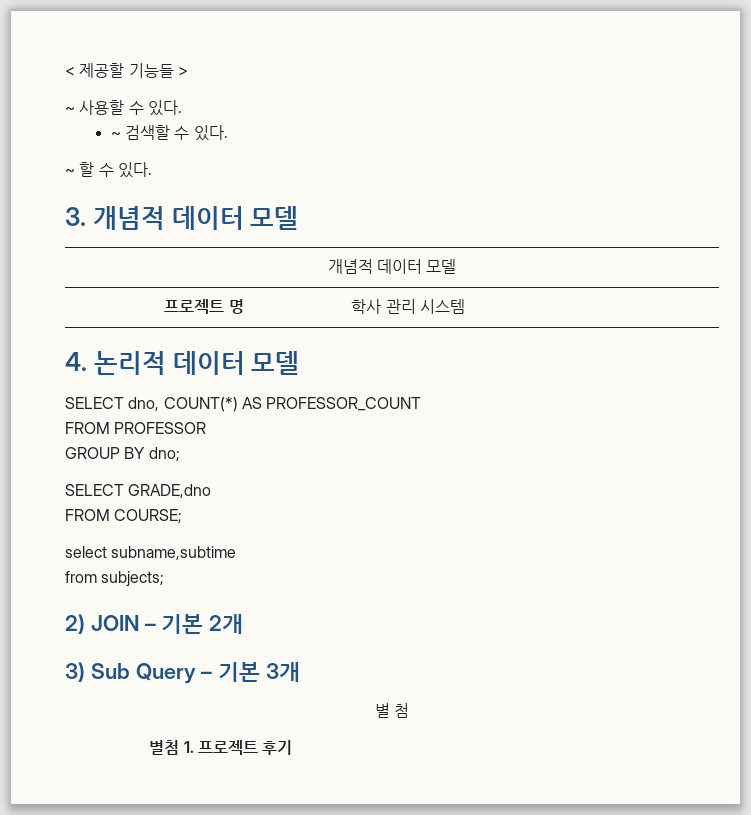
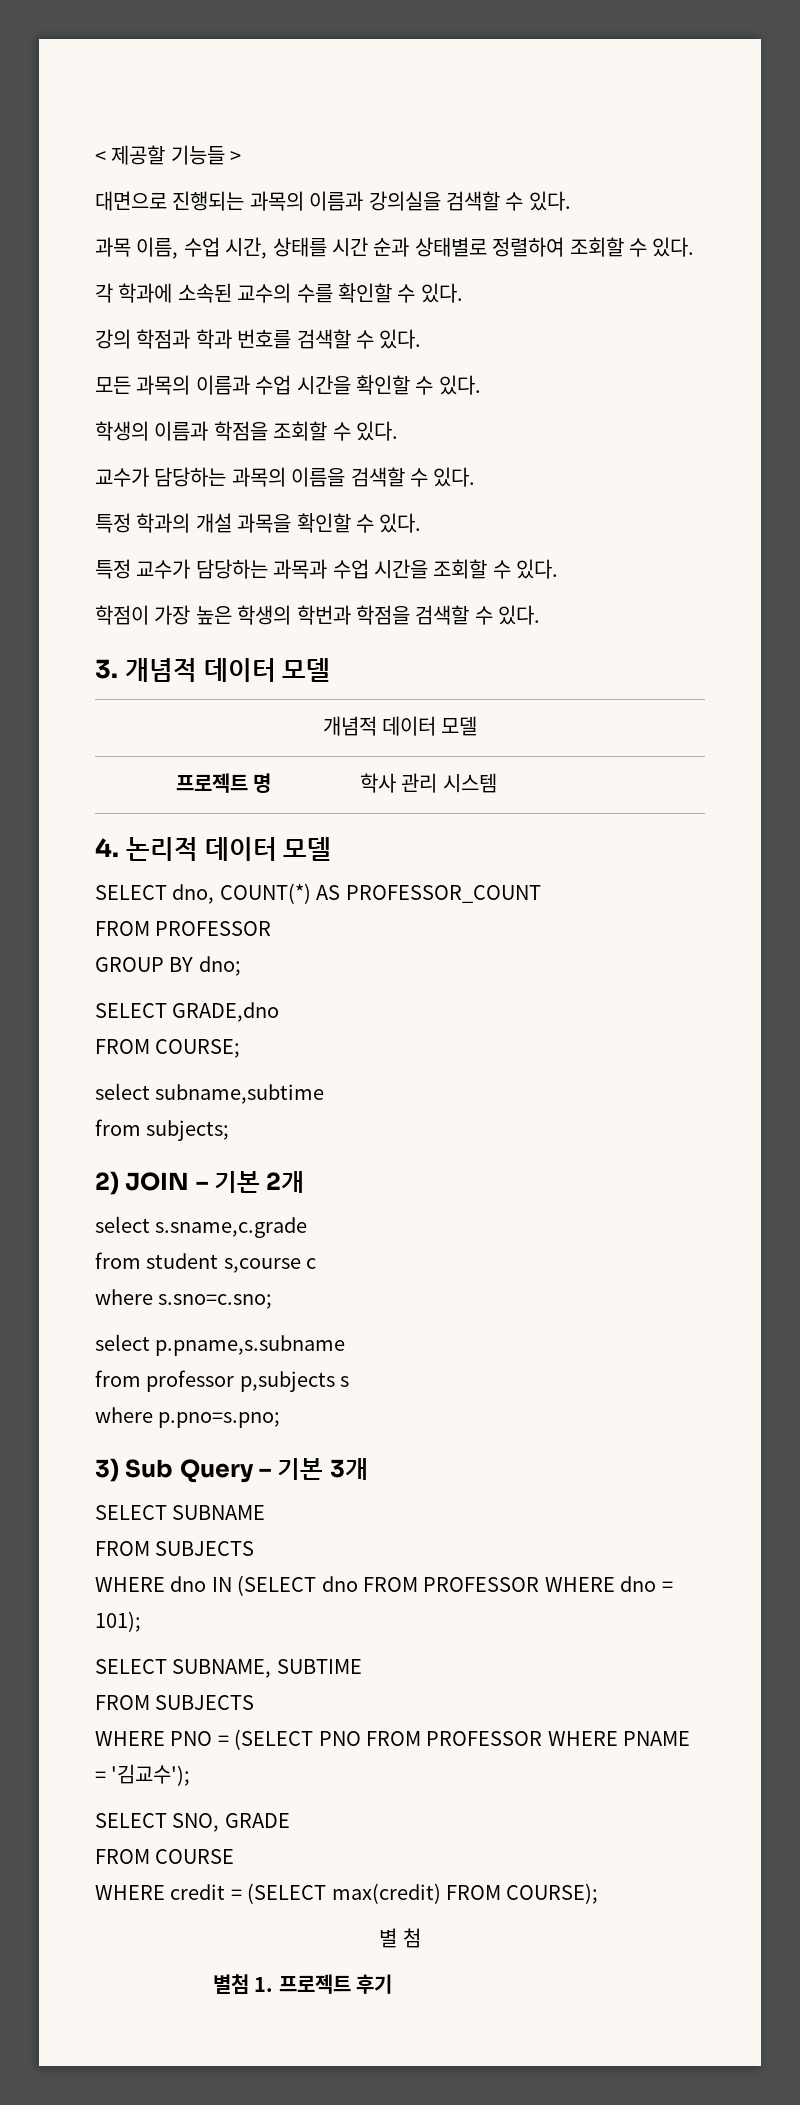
[65,100,182,116] [110,125,228,141] [65,162,95,177] ~ 사용할 수 있다. // ~ 검색할 수 있다. // ~ 할 -> [95,191,571,211] [95,237,695,259] [95,283,463,303] [95,329,422,349] [95,375,481,395] [95,421,398,441] [95,467,476,487] [95,513,422,533] [95,559,559,579] [95,605,470,625] 대면으로 진행되는 과목의 이름과 강의실을 검색할 수 있다. // 과목 이름, 수업 시간, 상태를 시간 순과 상태별로 정렬하여 조회할 수 있다. // 각 학과에 소속된 교수의 수를 확인할 수 있다. // 강의 학점과 학과 번호를 검색할 수 있다. // 모든 과목의 이름과 수업 시간을 확인할 수 있다. // 학생의 이름과 학점을 조회할 수 있다. // 교수가 담당하는 과목의 이름을 검색할 수 있다. // 특정 학과의 개설 과목을 확인할 수 있다. // 특정 교수가 담당하는 과목과 수업 시간을 조회할 수 있다. // 학점이 가장 높은 학생의 학번과 학점을 검색할
(244, 624) none -> [95,1216,308,1238] [95,1252,317,1273] [95,1289,273,1309] [95,1334,346,1356] [95,1370,350,1392] [95,1407,281,1428] // select s.sname,c.grade // from student s,course c // where s.sno=c.sno; // select p.pname,s.subname // from professor p,subjects s // where p.pno=s.pno;
(301, 672) none -> [95,1505,266,1520] [95,1541,255,1556] [95,1575,673,1596] [95,1611,141,1632] [95,1659,362,1678] [95,1695,255,1710] [95,1729,691,1750] [95,1764,191,1786] [95,1813,290,1832] [95,1849,235,1864] [95,1883,599,1904] // SELECT SUBNAME // FROM SUBJECTS // WHERE dno IN (SELECT dno FROM PROFESSOR WHERE dno = 101); // SELECT SUBNAME, SUBTIME // FROM SUBJECTS // WHERE PNO = (SELECT PNO FROM PROFESSOR WHERE PNAME = '김교수'); // SELECT SNO, GRADE // FROM COURSE // WHERE credit = (SELECT max(credit) FROM COURSE);

